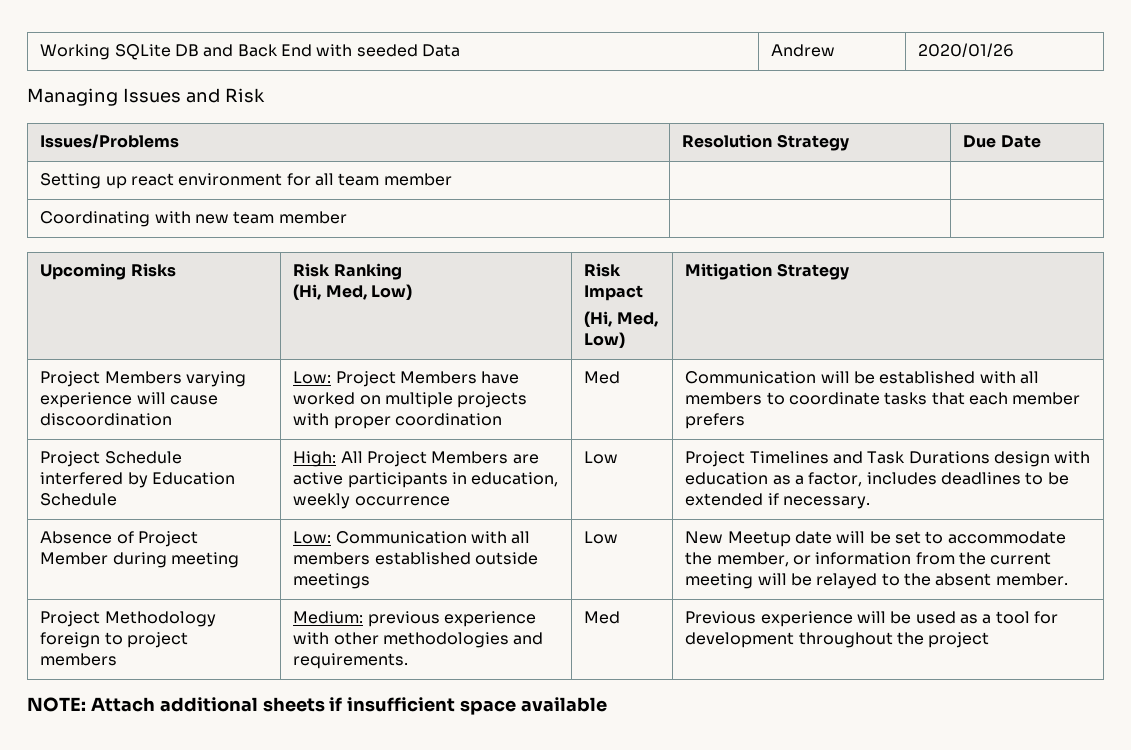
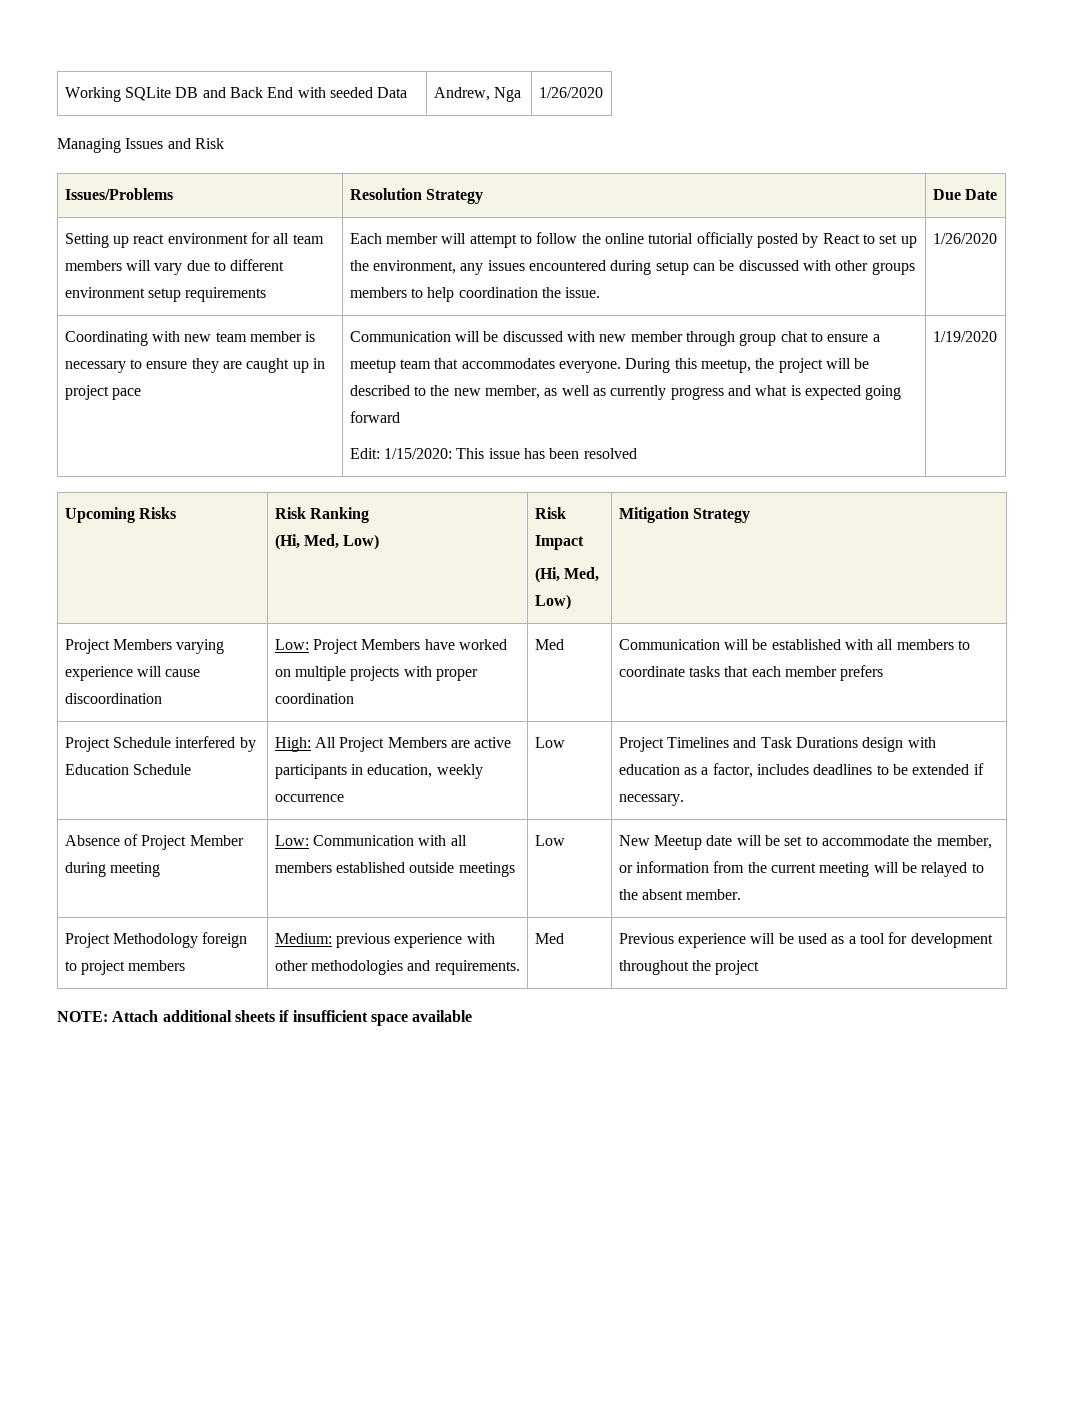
[771,44,836,57] [918,43,1015,57] Andrew | 2020/01/26 -> [433,87,522,102] [538,87,603,98] Andrew, Nga | 1/26/2020
[383,173,452,186] member | | -> [64,259,285,275] [64,287,267,302] [349,232,917,248] [349,260,915,275] [349,287,601,302] [932,233,997,244] members will vary due to different environment setup requirements | Each member will attempt to follow the online tutorial officially posted by React to set up the environment, any issues encountered during setup can be discussed with other groups members to help coordination the issue. | 1/26/2020
(347, 217) | | -> [305,331,316,342] [64,358,325,373] [64,385,142,400] [349,331,880,346] [349,358,870,373] [349,385,902,400] [349,411,400,423] [349,448,637,459] [932,331,997,342] is necessary to ensure they are caught up in project pace | Communication will be discussed with new member through group chat to ensure a meetup team that accommodates everyone. During this meetup, the project will be described to the new member, as well as currently progress and what is expected going forward // Edit: 1/15/2020: This issue has been resolved | 1/19/2020

